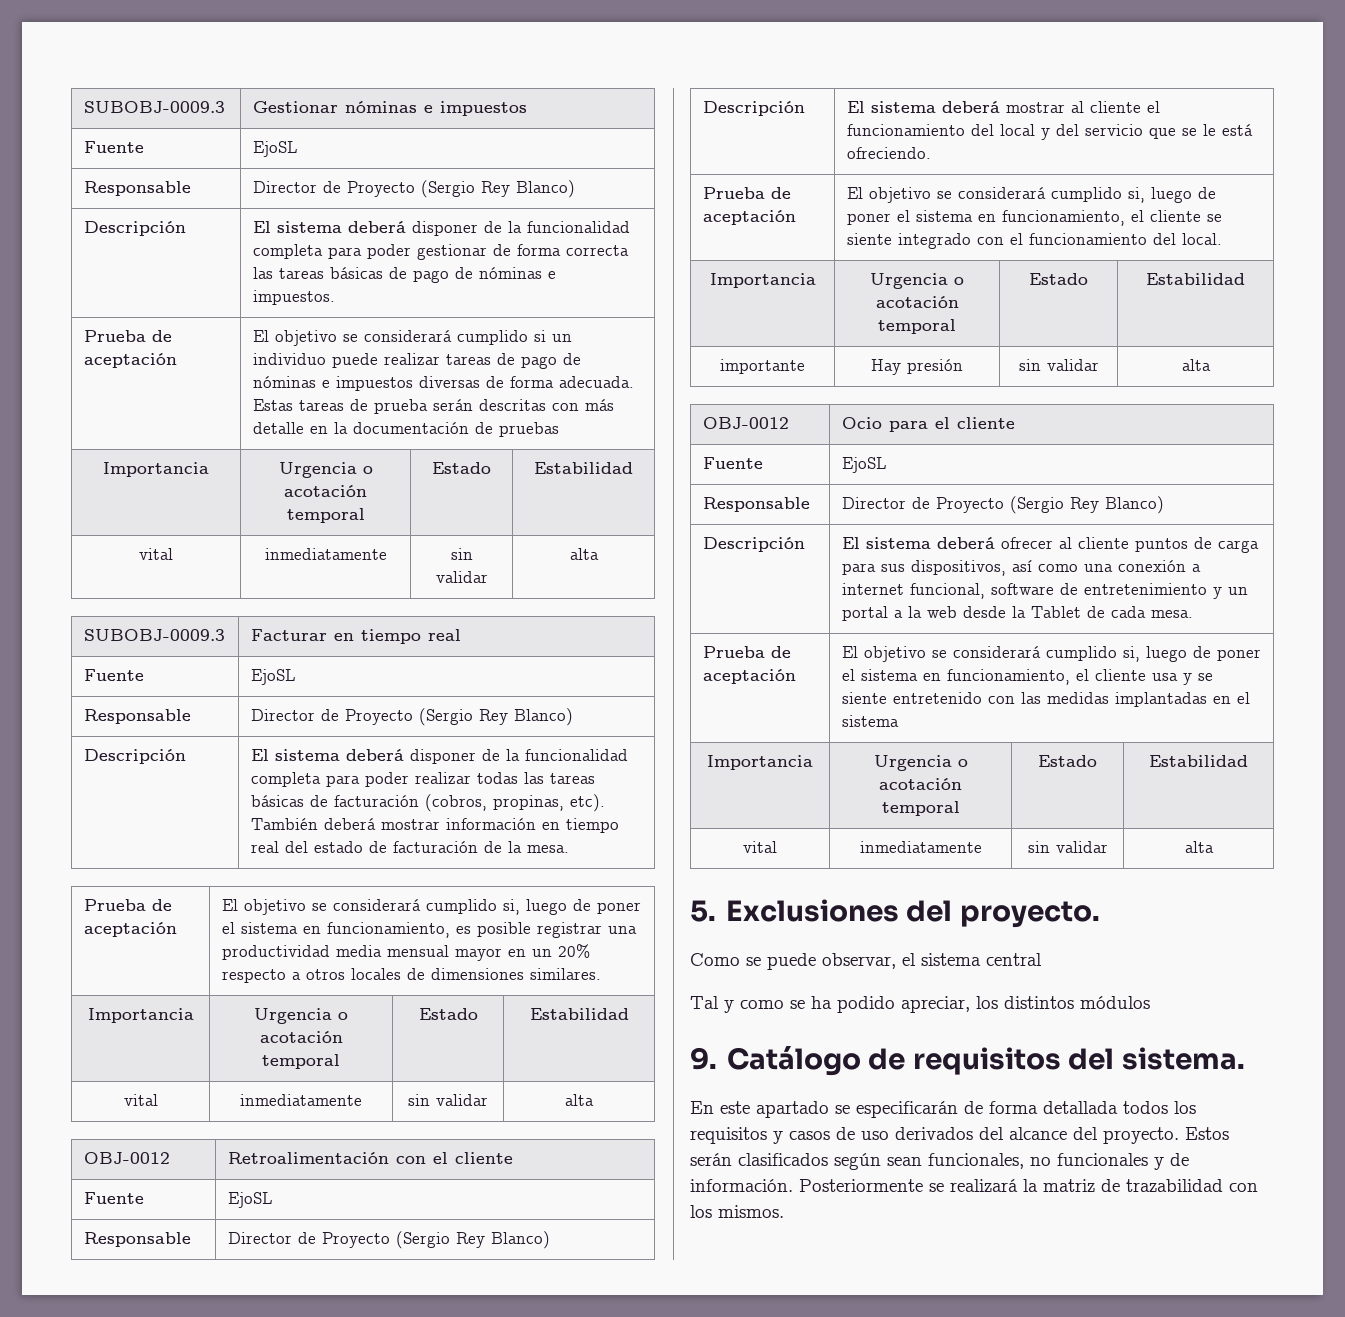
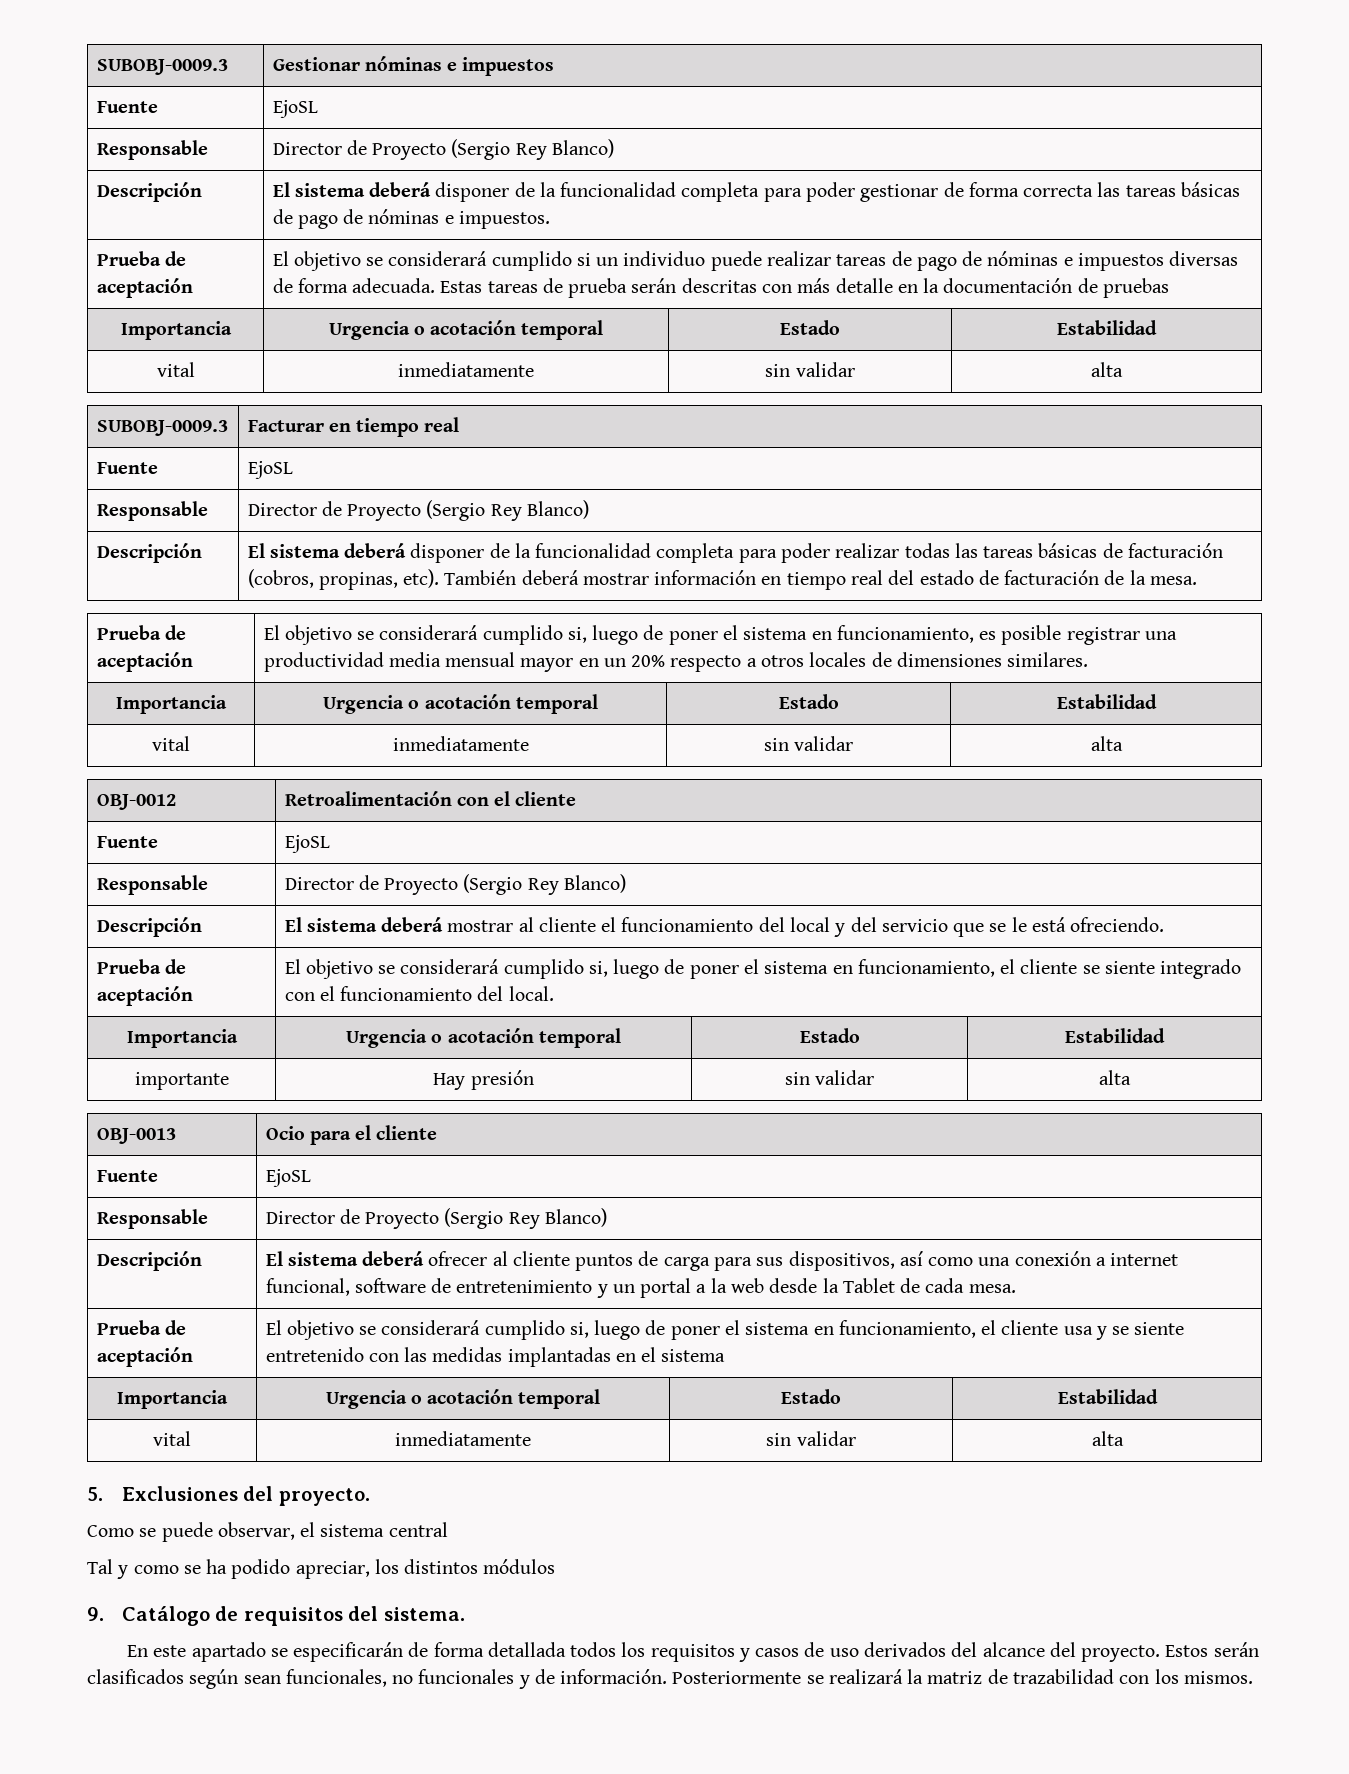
[702,417,789,429] OBJ-0012 -> [96,1128,176,1144] OBJ-0013

